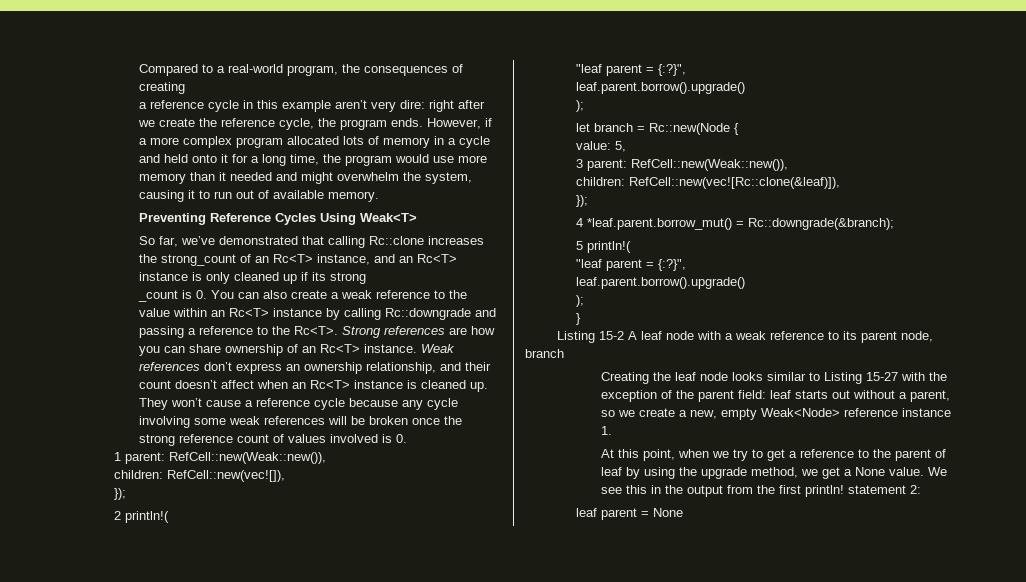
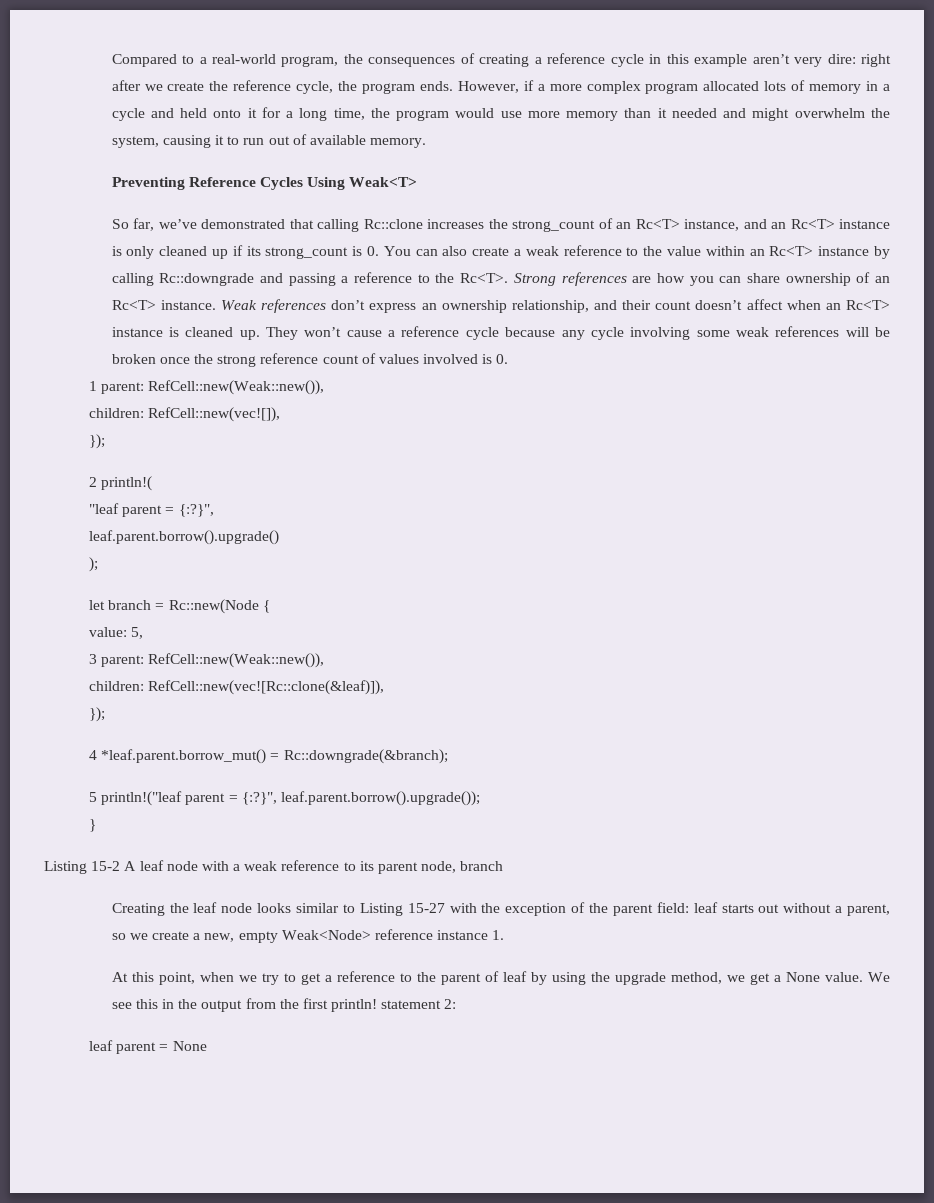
(186, 88) // -> (530, 60) none
[330,272,367,284] [138,290,179,302] strong // _count -> [265,247,349,259] strong_count
[586,241,631,253] [575,259,686,271] [575,277,745,289] [575,295,584,307] println!( // "leaf parent = {:?}", // leaf.parent.borrow().upgrade() // ); -> [101,791,481,806] println!("leaf parent = {:?}", leaf.parent.borrow().upgrade());

